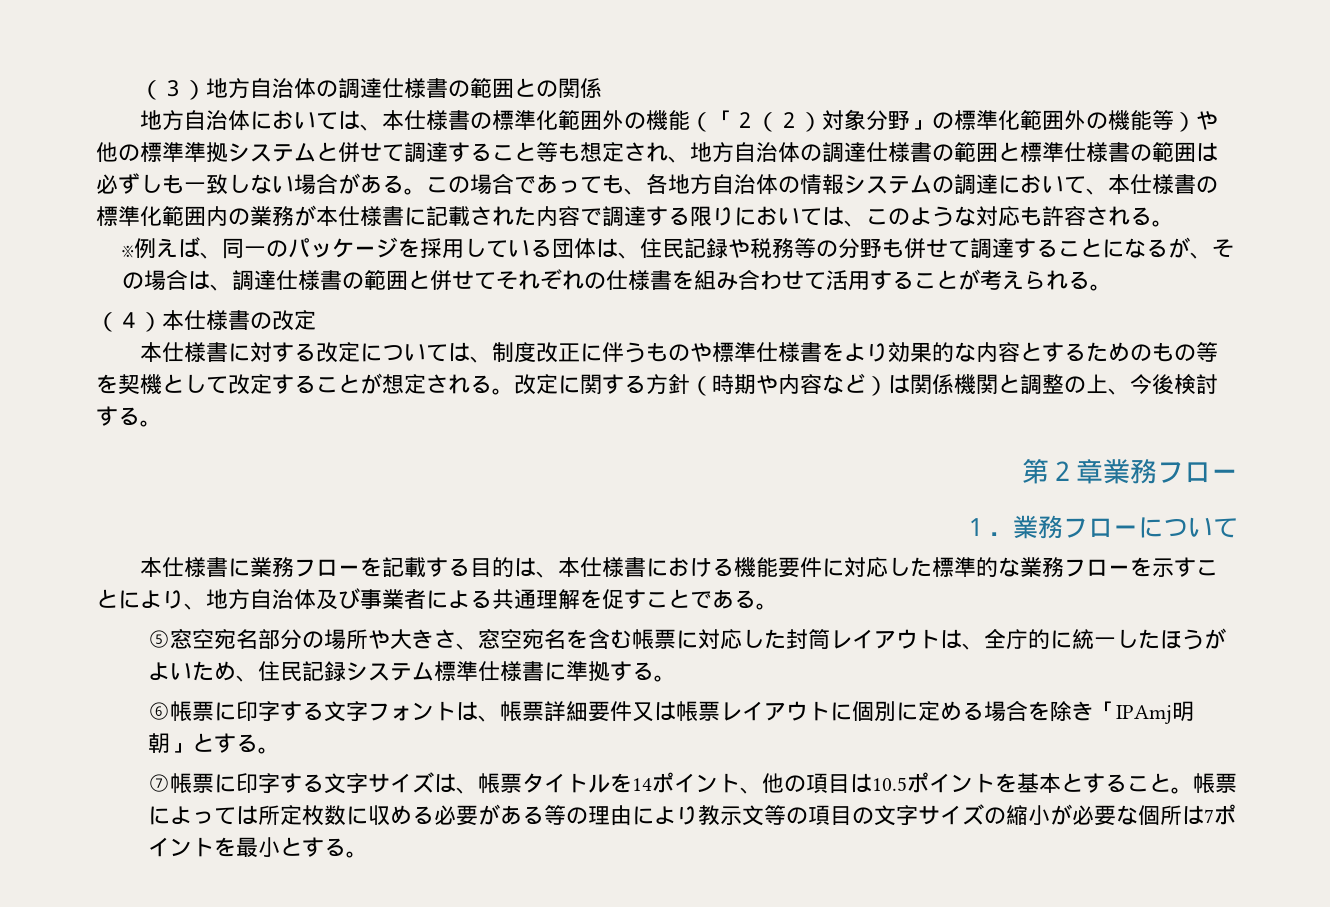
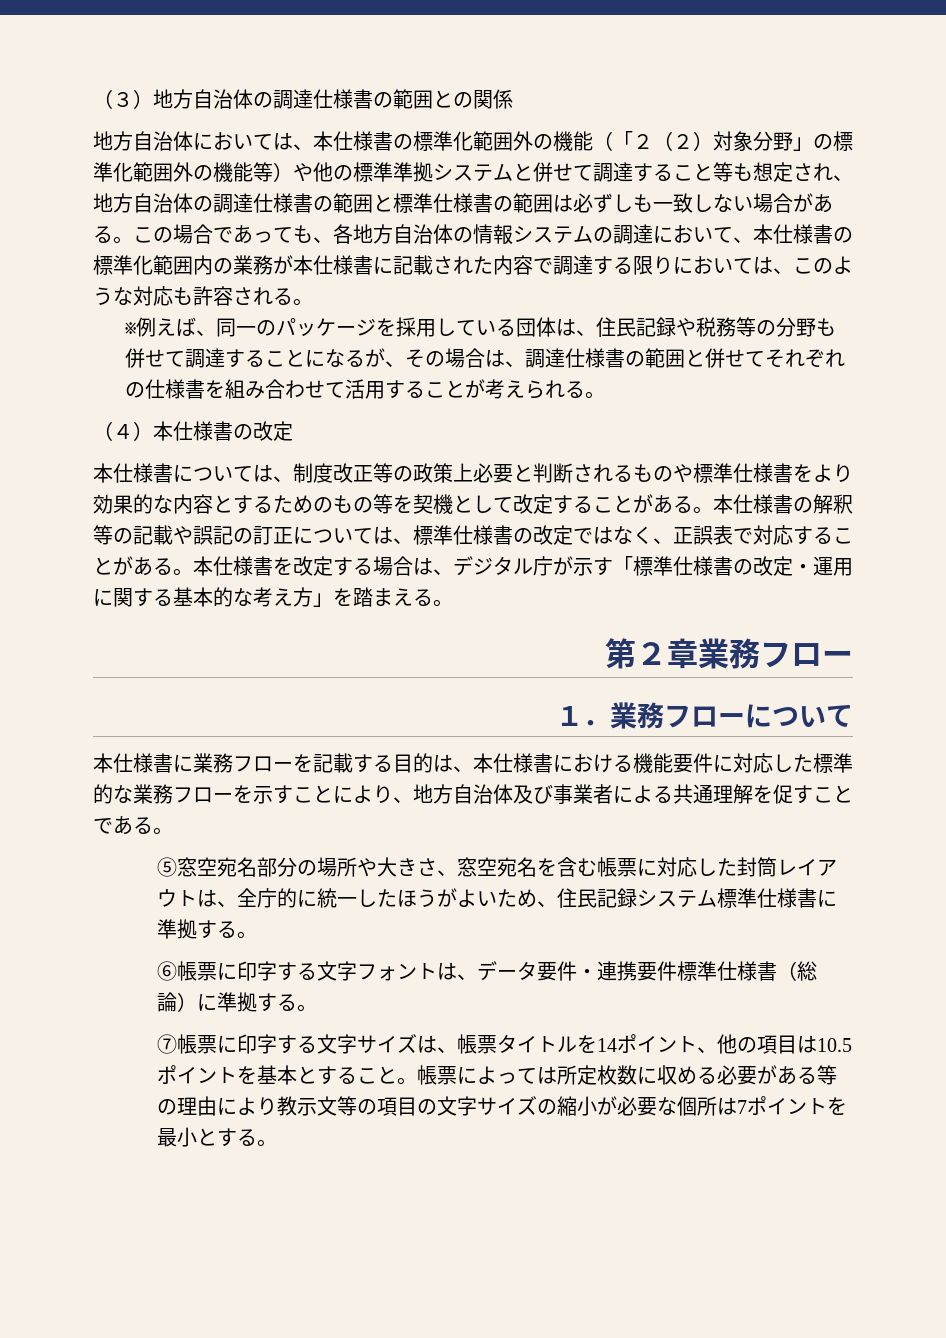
[250,342,383,363] 対する改定に -> (193, 473) none
[580,342,647,363] に伴う -> [373,463,633,483] 等の政策上必要と判断される
[382,373,1218,396] [96,406,118,426] 想定される。改定に関する方針（時期や内容など）は関係機関と調整の上、今後検討す -> [653,494,853,514] [93,525,853,545] [93,556,853,576] [93,587,413,607] ある。本仕様書の解釈等の記載や誤記の訂正については、標準仕様書の改定ではなく、正誤表で対応することがある。本仕様書を改定する場合は、デジタル庁が示す「標準仕様書の改定・運用に関する基本的な考え方」を踏まえ
[500,700,1195,724] [148,733,215,754] 帳票詳細要件又は帳票レイアウトに個別に定める場合を除き「IPAmj明朝」と -> [476,961,817,981] [156,992,257,1012] データ要件・連携要件標準仕様書（総論）に準拠

